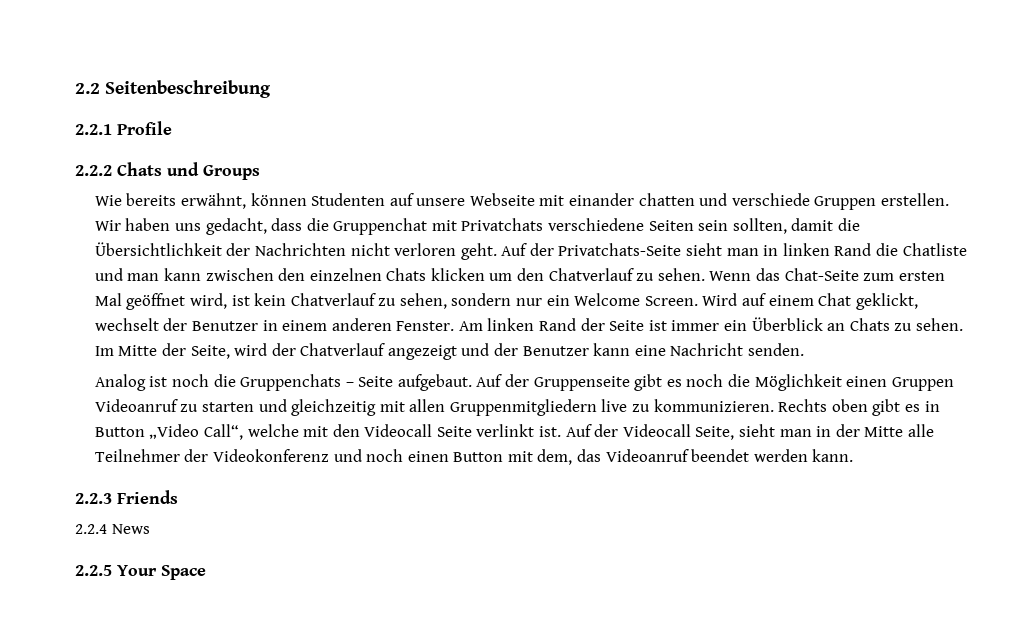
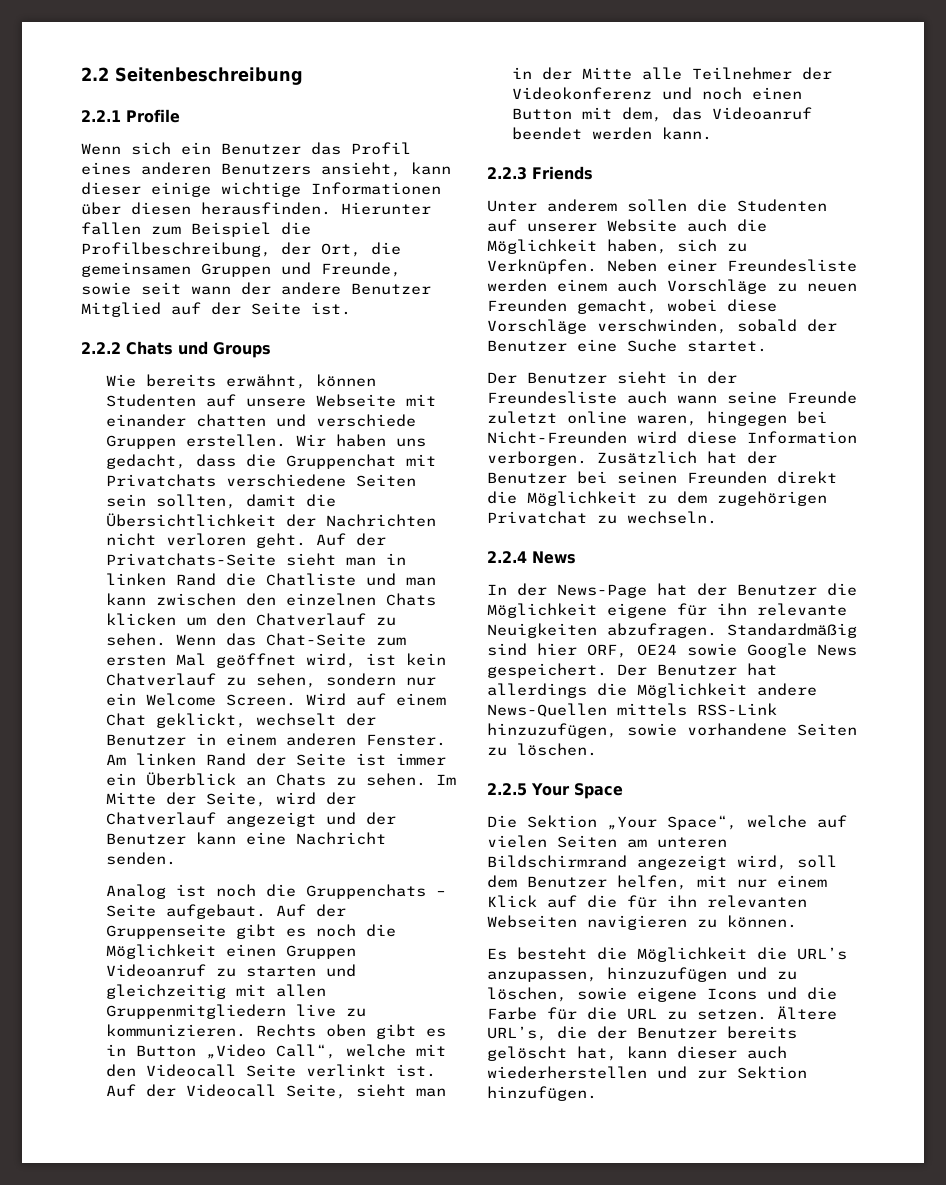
(172, 128) none -> [81,142,411,155] [81,162,451,177] [81,182,441,197] [81,202,431,215] [81,222,311,237] [81,242,401,257] [81,262,401,277] [81,282,431,295] [81,302,351,317] // Wenn sich ein Benutzer das Profil eines anderen Benutzers ansieht, kann dieser einige wichtige Informationen über diesen herausfinden. Hierunter fallen zum Beispiel die Profilbeschreibung, der Ort, die gemeinsamen Gruppen und Freunde, sowie seit wann der andere Benutzer Mitglied auf der Seite ist.
[75,524,150,534] [75,565,206,580] 2.2.4 News // 2.2.5 Your Space -> [487,199,827,212] [487,219,767,232] [487,239,747,254] [487,259,857,274] [487,279,857,294] [487,299,777,314] [487,319,837,334] [487,339,767,352] [487,371,737,384] [487,391,857,404] [487,411,827,426] [487,431,857,444] [487,451,777,466] [487,471,837,484] [487,491,827,506] [487,511,717,524] [487,551,576,564] [487,583,857,598] [487,603,847,618] [487,623,857,638] [487,643,857,658] [487,663,777,678] [487,683,817,698] [487,703,777,717] [487,723,857,738] [487,743,597,756] [487,783,623,799] [487,815,847,830] [487,835,727,848] [487,855,837,870] [487,875,827,890] [487,895,807,908] [487,915,797,930] [487,947,847,962] [487,967,797,982] [487,987,837,1002] [487,1006,837,1020] [487,1026,797,1041] [487,1046,787,1061] [487,1066,807,1079] [487,1086,597,1101] Unter anderem sollen die Studenten auf unserer Website auch die Möglichkeit haben, sich zu Verknüpfen. Neben einer Freundesliste werden einem auch Vorschläge zu neuen Freunden gemacht, wobei diese Vorschläge verschwinden, sobald der Benutzer eine Suche startet. // Der Benutzer sieht in der Freundesliste auch wann seine Freunde zuletzt online waren, hingegen bei Nicht-Freunden wird diese Information verborgen. Zusätzlich hat der Benutzer bei seinen Freunden direkt die Möglichkeit zu dem zugehörigen Privatchat zu wechseln. // 2.2.4 News // In der News-Page hat der Benutzer die Möglichkeit eigene für ihn relevante Neuigkeiten abzufragen. Standardmäßig sind hier ORF, OE24 sowie Google News gespeichert. Der Benutzer hat allerdings die Möglichkeit andere News-Quellen mittels RSS-Link hinzuzufügen, sowie vorhandene Seiten zu löschen. // 2.2.5 Your Space // Die Sektion „Your Space“, welche auf vielen Seiten am unteren Bildschirmrand angezeigt wird, soll dem Benutzer helfen, mit nur einem Klick auf die für ihn relevanten Webseiten navigieren zu können. // Es besteht die Möglichkeit die URL’s anzupassen, hinzuzufügen und zu löschen, sowie eigene Icons und die Farbe für die URL zu setzen. Ältere URL’s, die der Benutzer bereits gelöscht hat, kann dieser auch wiederherstellen und zur Sektion hinzufügen.

